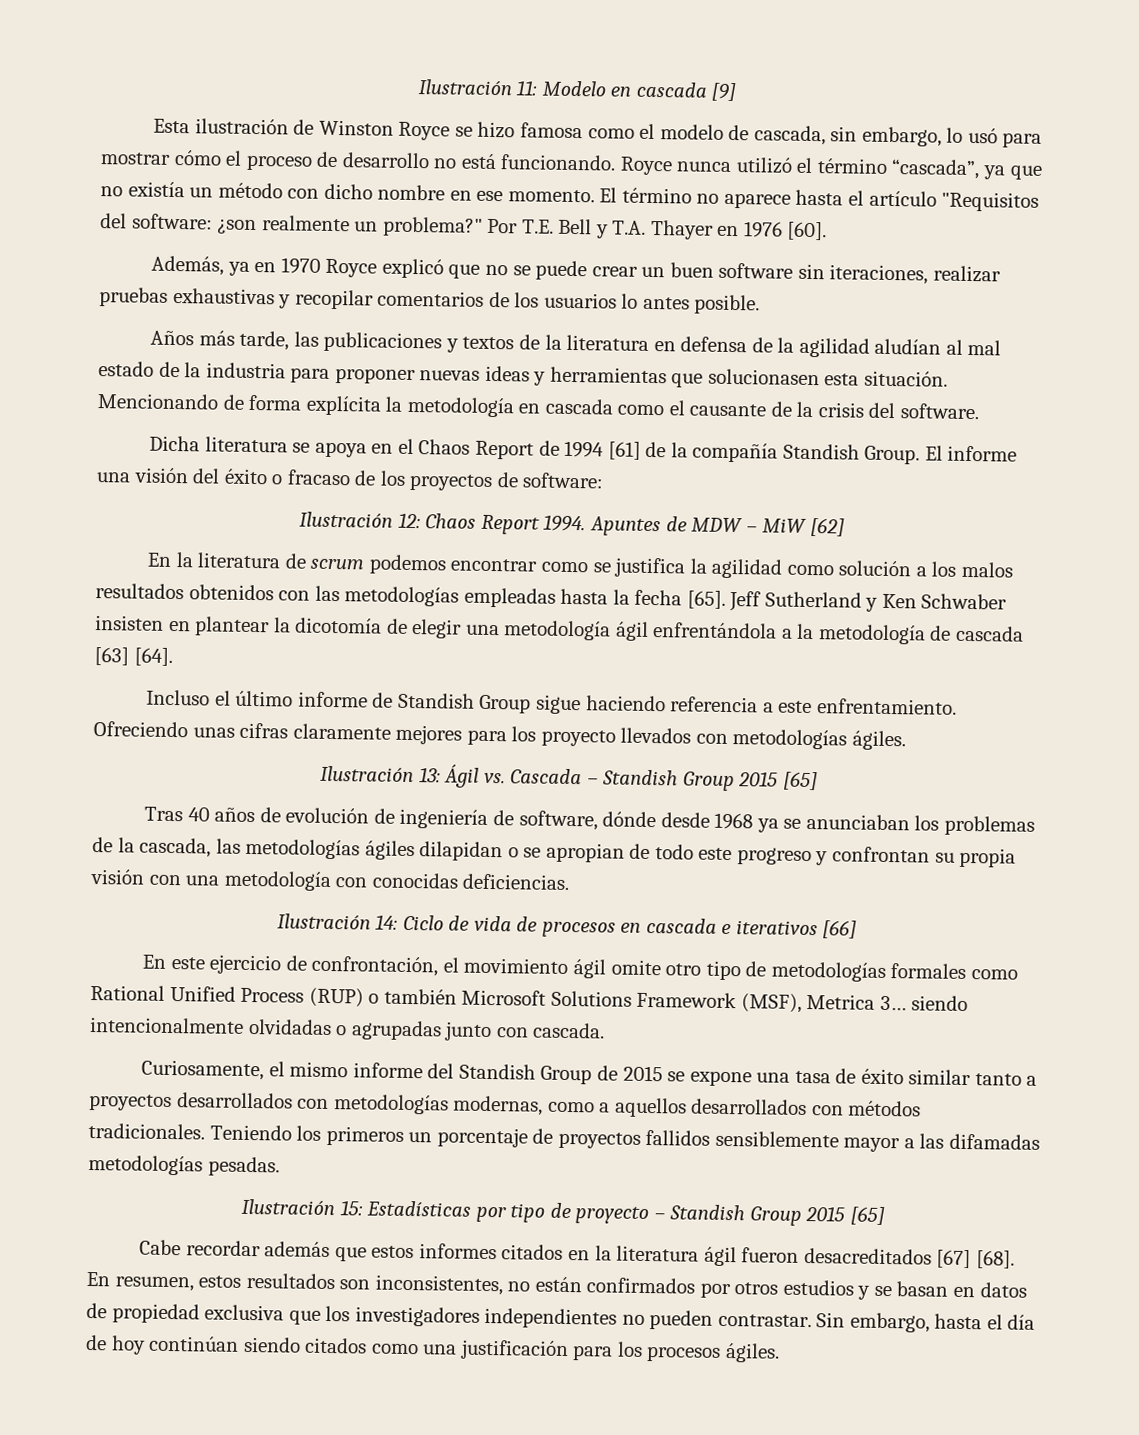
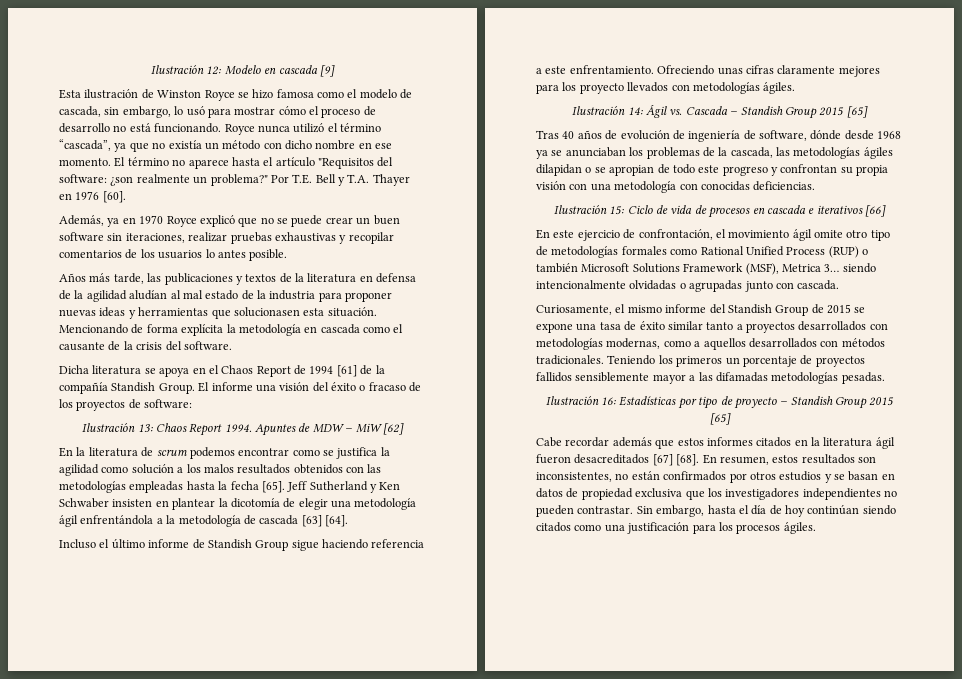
[417,79,539,96] Ilustración 11: -> [151,65,222,75] Ilustración 12:
[397,512,421,529] 12: -> [137,424,153,432] 13:
[418,767,441,783] 13: -> [627,107,643,115] 14:
[375,914,399,930] 14: -> [609,206,625,215] 15:
[339,1200,363,1216] 15: -> [601,397,616,405] 16:

